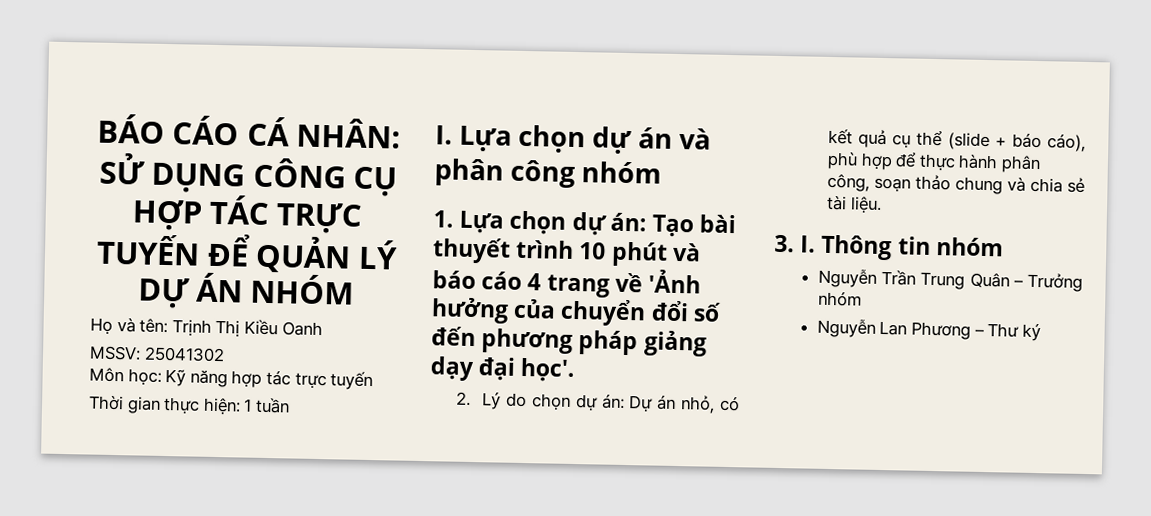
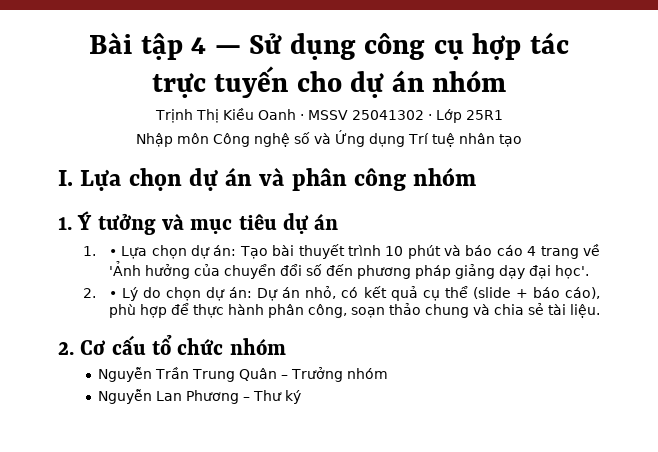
[96,113,402,149] [98,152,398,197] [131,194,364,234] [96,233,398,274] [136,272,355,309] [90,317,323,337] [89,345,225,363] [89,367,374,391] [88,395,290,415] BÁO CÁO CÁ NHÂN: SỬ DỤNG CÔNG CỤ HỢP TÁC TRỰC TUYẾN ĐỂ QUẢN LÝ DỰ ÁN NHÓM // Họ và tên: Trịnh Thị Kiều Oanh // MSSV: 25041302 // Môn học: Kỹ năng hợp tác trực tuyến // Thời gian thực hiện: 1 tuần -> [89,32,569,60] [151,66,507,98] [154,108,503,123] [136,130,522,147] Bài tập 4 — Sử dụng công cụ hợp tác trực tuyến cho dự án nhóm // Trịnh Thị Kiều Oanh · MSSV 25041302 · Lớp 25R1 // Nhập môn Công nghệ số và Ứng dụng Trí tuệ nhân tạo
(454, 219) none -> [77,211,339,235] [83,246,117,256] Ý tưởng và mục tiêu dự án // 1. •
(472, 398) none -> [108,291,117,298] •
[774,234,931,261] 3. I. Thông tin -> [58,334,224,355] 2. Cơ cấu tổ chức

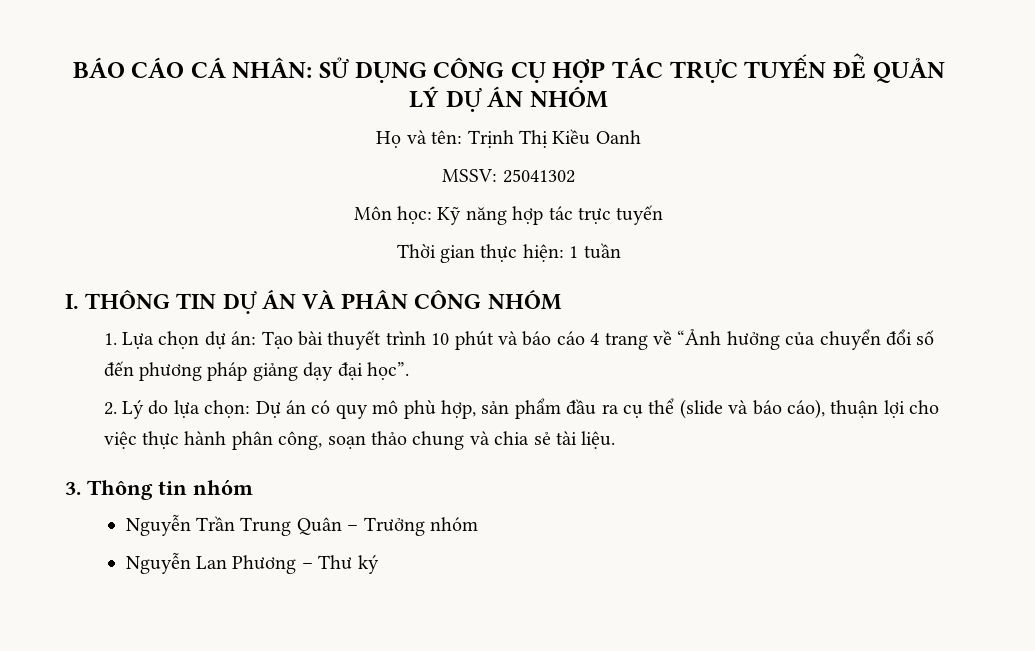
[89,32,569,60] [151,66,507,98] [154,108,503,123] [136,130,522,147] [58,167,477,191] [58,211,339,235] [83,246,117,256] Bài tập 4 — Sử dụng công cụ hợp tác trực tuyến cho dự án nhóm // Trịnh Thị Kiều Oanh · MSSV 25041302 · Lớp 25R1 // Nhập môn Công nghệ số và Ứng dụng Trí tuệ nhân tạo // I. Lựa chọn dự án và phân công nhóm // 1. Ý tưởng và mục tiêu dự án // 1. • -> [72,53,945,83] [409,86,608,112] [376,129,641,149] [442,169,575,183] [353,205,664,225] [396,243,621,263] [65,289,562,314] [103,333,117,345] BÁO CÁO CÁ NHÂN: SỬ DỤNG CÔNG CỤ HỢP TÁC TRỰC TUYẾN ĐỂ QUẢN LÝ DỰ ÁN NHÓM // Họ và tên: Trịnh Thị Kiều Oanh // MSSV: 25041302 // Môn học: Kỹ năng hợp tác trực tuyến // Thời gian thực hiện: 1 tuần // I. THÔNG TIN DỰ ÁN VÀ PHÂN CÔNG NHÓM // 1.
[108,261,141,276] 'Ảnh -> [677,329,722,345] “Ảnh
[554,265,589,279] [83,288,117,298] học'. // 2. • -> [366,362,409,380] [103,402,117,415] học”. // 2.
[165,286,418,301] chọn dự án: Dự án nhỏ, có kết quả -> [173,398,619,419] lựa chọn: Dự án có quy mô phù hợp, sản phẩm đầu ra
[515,289,528,298] + -> [728,400,749,414] và
[108,303,189,318] phù hợp để -> [830,400,940,418] [103,431,137,449] thuận lợi cho việc
[58,334,224,355] 2. Cơ cấu tổ chức -> [65,480,187,500] 3. Thông tin

